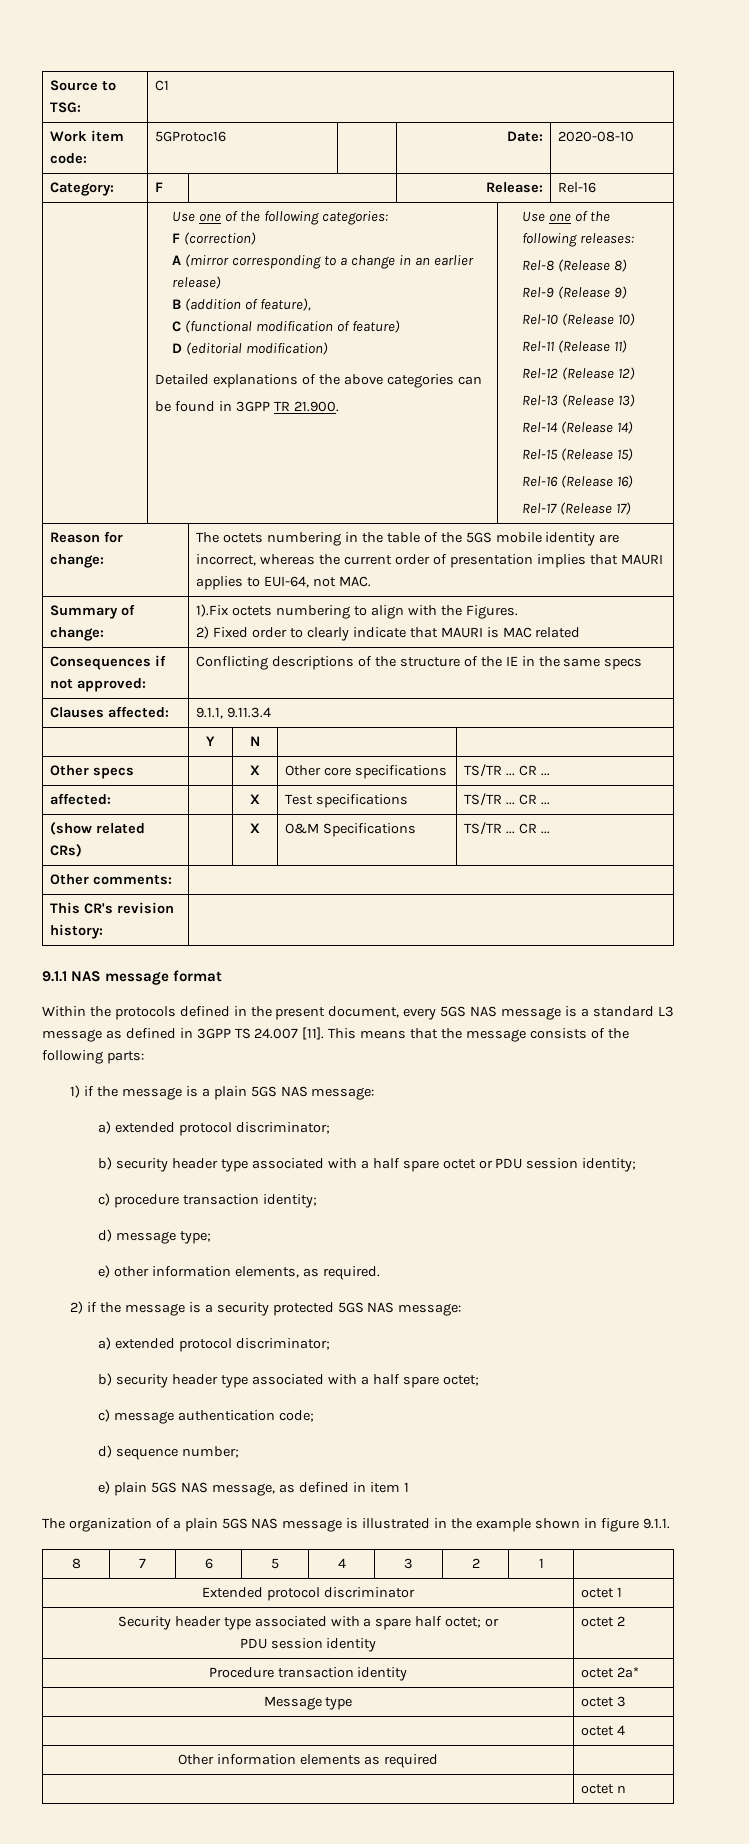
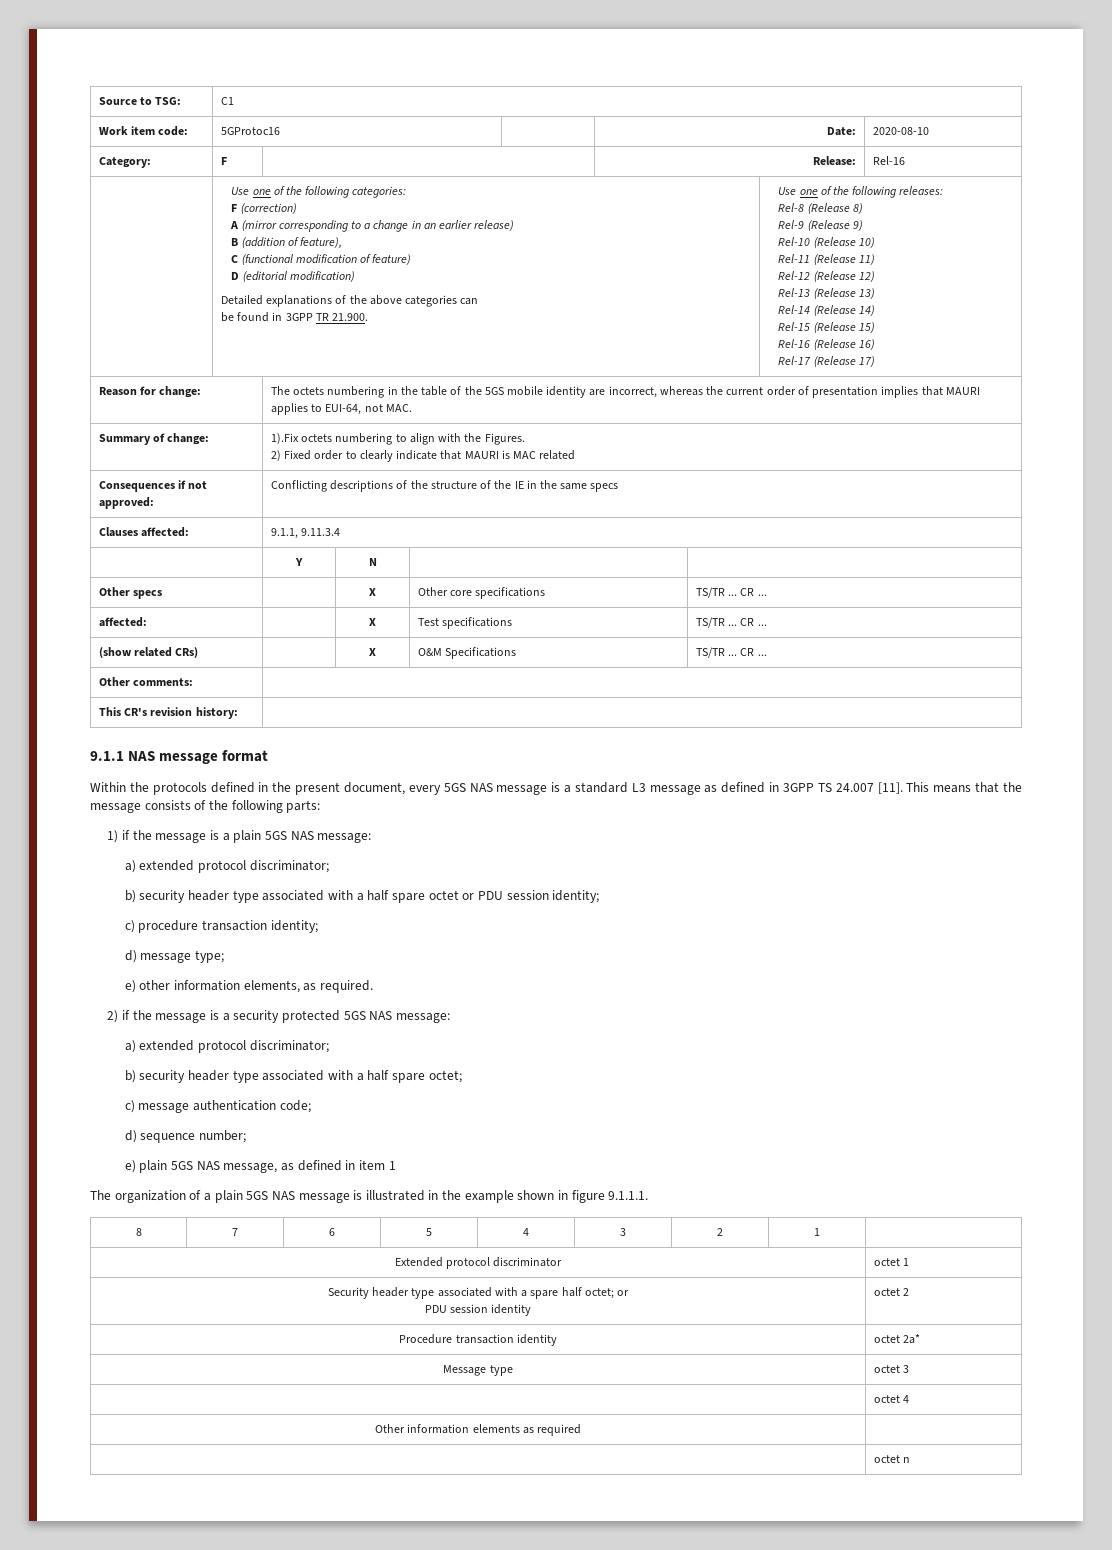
[642,1518,670,1529] 9.1.1. -> [608,1191,649,1200] 9.1.1.1.

